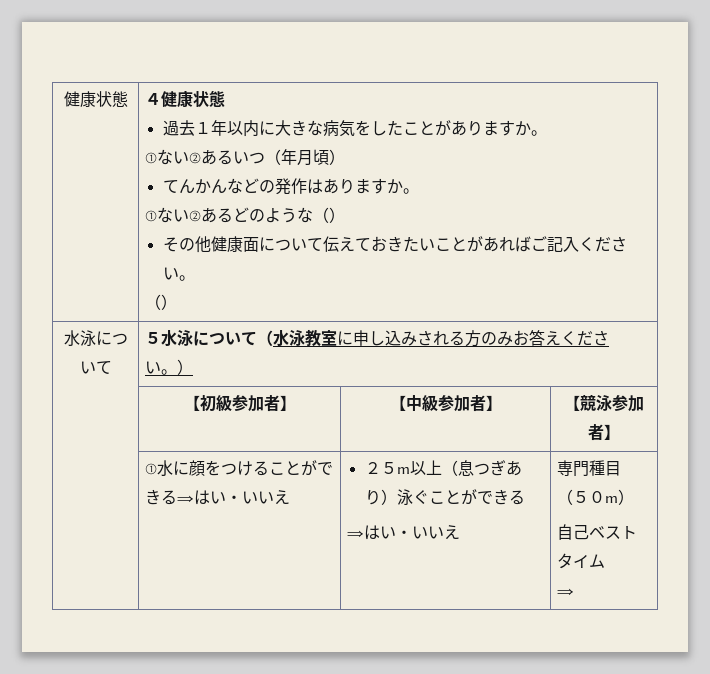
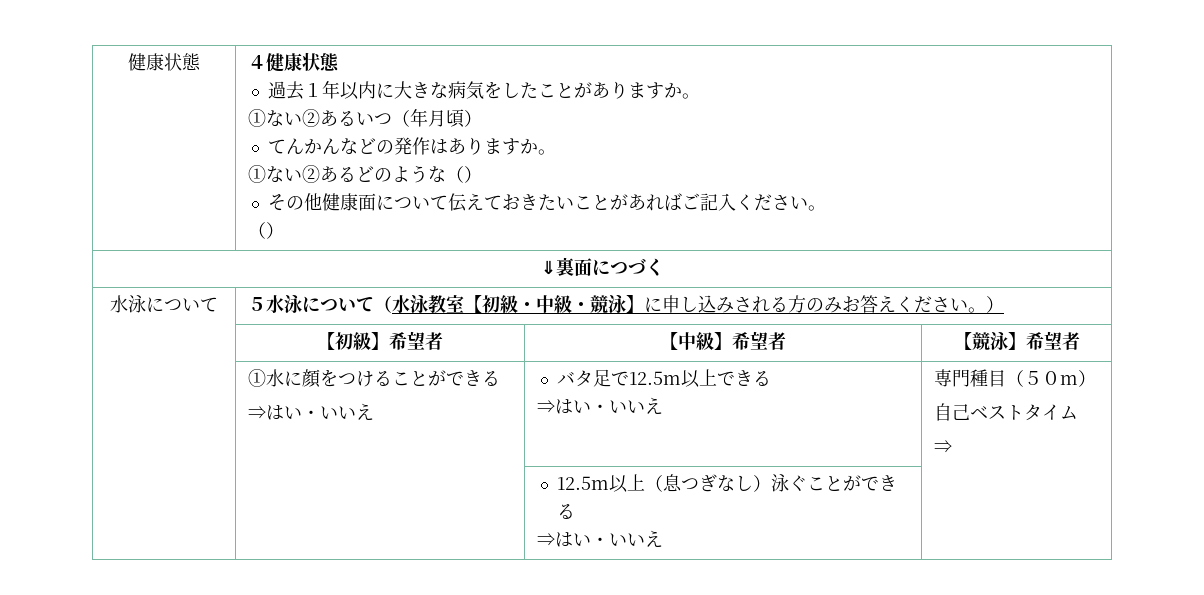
(177, 302) none -> [540,257,664,276] // ⇓裏面につづく
(337, 338) none -> [463,294,644,314] 【初級・中級・競泳】
[231,395,296,412] 参加者】 -> [371,331,443,350] 】希望者
[437,395,502,412] 参加者】 -> [714,331,786,350] 】希望者
[612,395,644,412] [588,424,620,441] 参加者】 -> [1007,331,1080,350] 】希望者
[176,490,290,505] [364,460,522,476] [364,489,477,506] ⇒はい・いいえ | ２５m以上（息つぎあり）泳ぐことが -> [247,403,374,420] [556,369,717,388] // ⇒はい・いいえ | バタ足で12.5m以上
(574, 592) none -> [556,474,897,493] [556,504,575,519] [536,530,663,547] // | | 12.5m以上（息つぎなし）泳ぐことができる // ⇒はい・いいえ |

